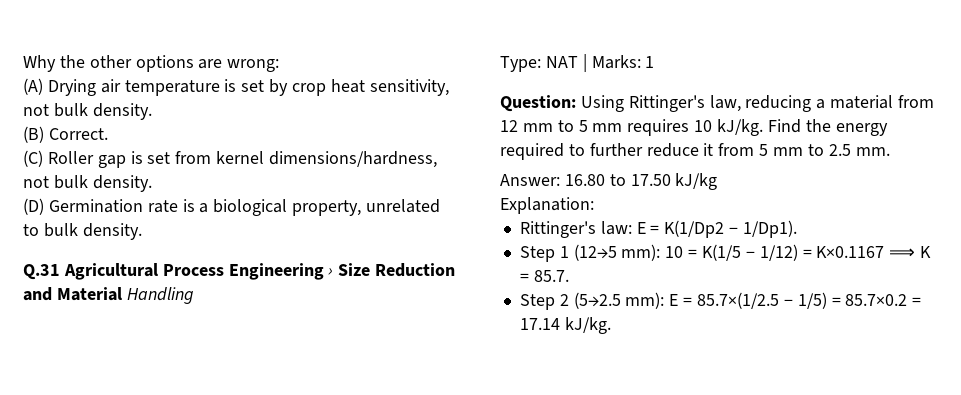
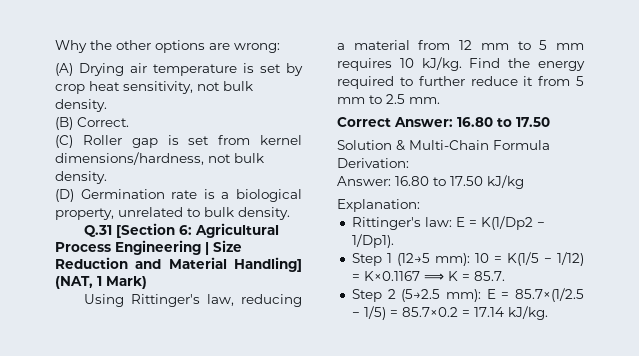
(60, 272) none -> [115,223,192,238] [Section 6:
[328,268,334,276] › -> [205,242,209,255] |
[126,287,194,304] [500,54,655,73] [500,95,576,112] Handling // Type: NAT | Marks: 1 // Question: -> [234,257,302,272] [55,276,147,289] Handling] (NAT, 1 Mark) //
(890, 151) none -> [337,117,550,127] [337,140,550,151] [337,158,409,168] // Correct Answer: 16.80 to 17.50 // Solution & Multi-Chain Formula Derivation:

